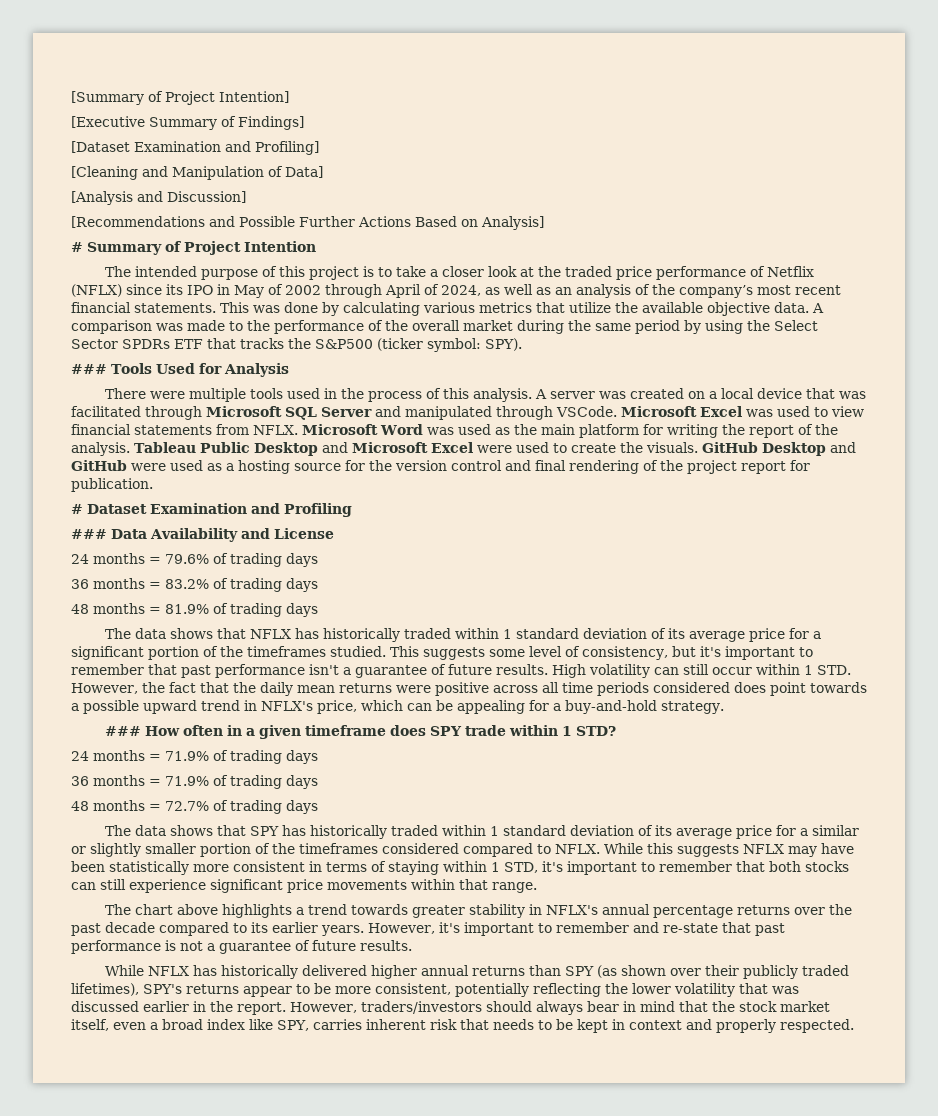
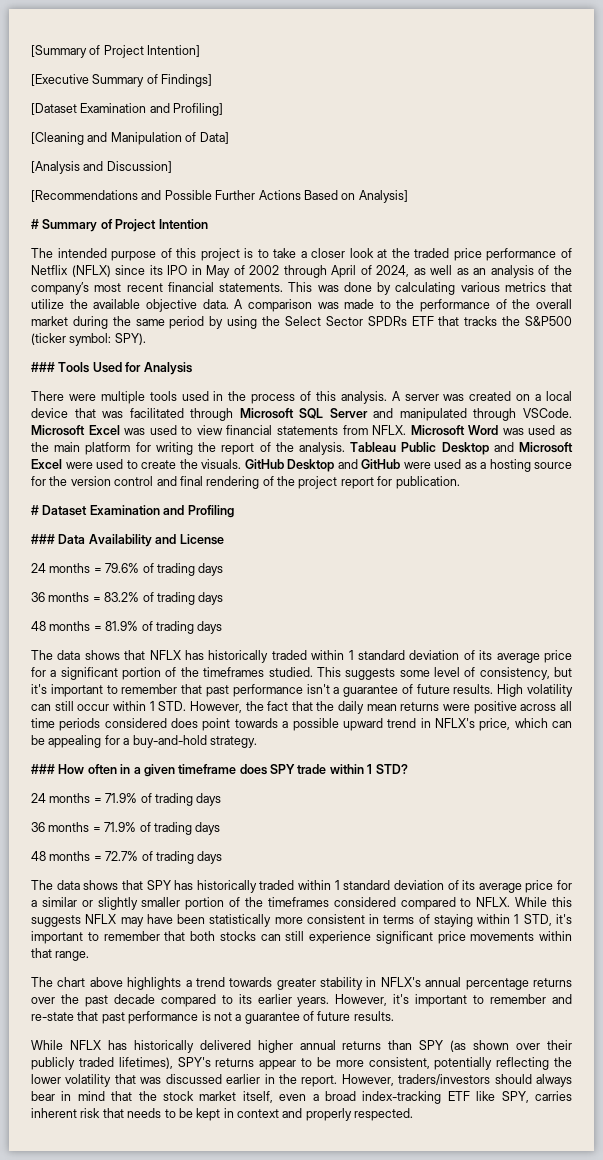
[207,1019,245,1030] index -> [362,1091,470,1104] index-tracking ETF

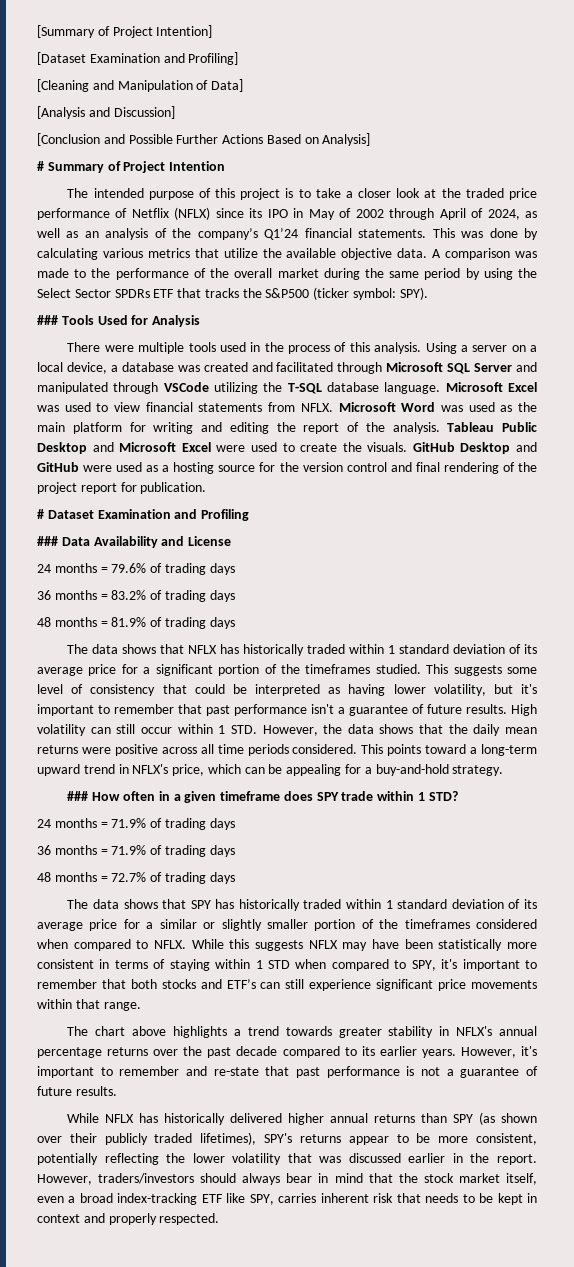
[31,74,213,87] // [Executive Summary of Findings] -> (213, 31) none
[31,190,138,202] [Recommendations -> [37,133,100,146] [Conclusion
[94,283,163,292] most recent -> [264,228,299,240] Q1’24
[391,391,572,401] [31,408,124,418] A server was created on a local device that was -> [425,342,537,354] [37,362,273,374] Using a server on a local device, a database was created and
[523,408,572,418] VSCode. -> [163,382,441,394] VSCode utilizing the T-SQL database language.
(193, 448) none -> [201,422,269,434] and editing
[479,667,550,680] consistency, -> [90,684,486,696] consistency that could be interpreted as having lower volatility,
[267,701,289,711] fact -> [347,724,414,734] data shows
[104,718,339,731] considered does point towards a possible -> [292,744,537,756] considered. This points toward a long-term
(396, 902) none -> [37,939,68,949] when
[523,914,552,926] STD, -> [268,959,436,971] STD when compared to SPY,
(256, 936) none -> [200,979,256,989] and ETF’s

